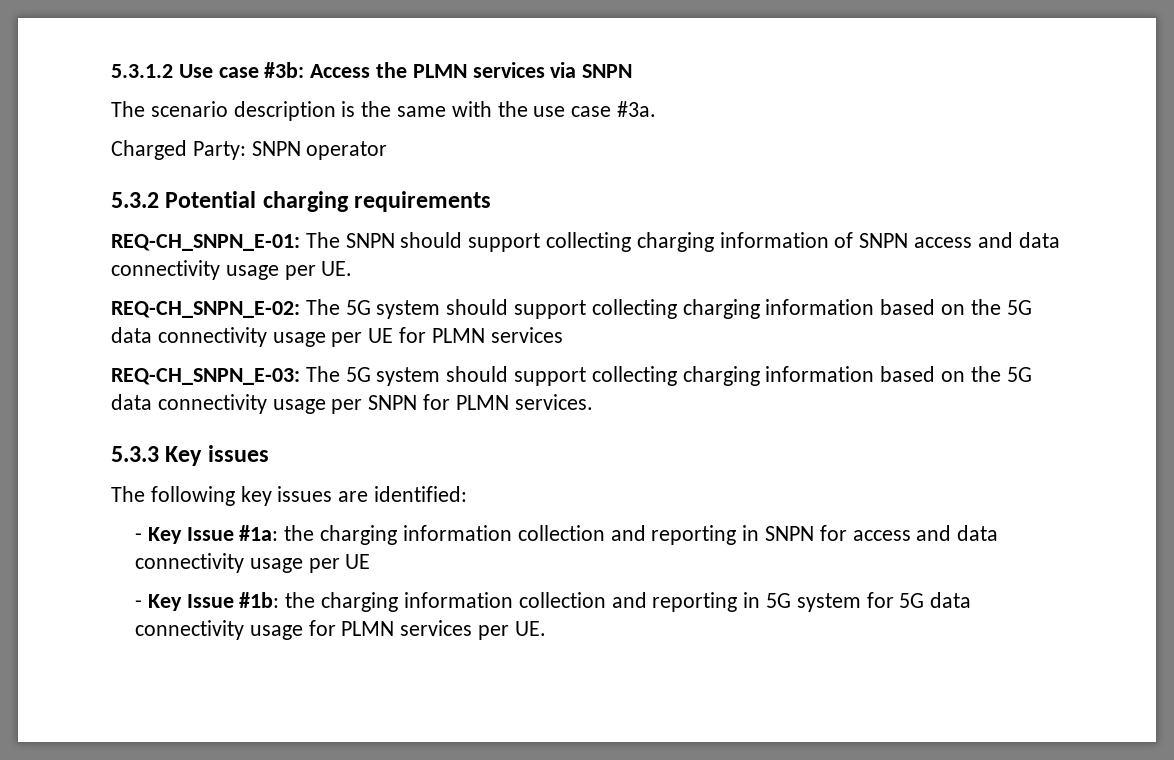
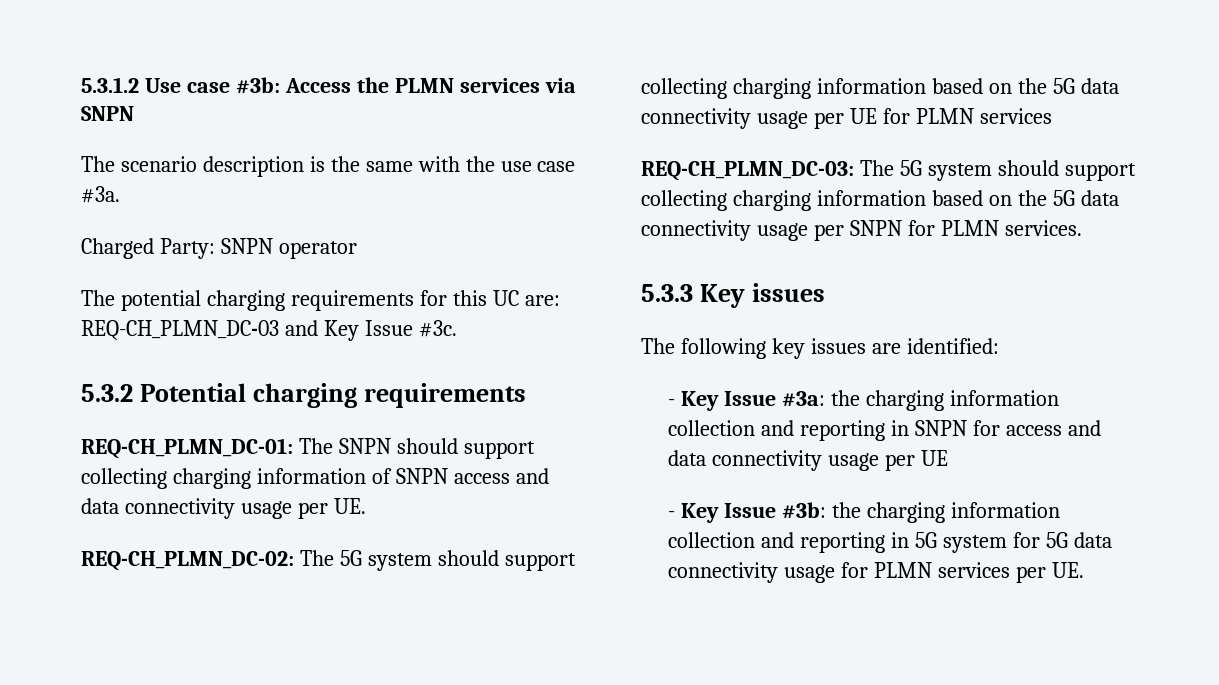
(388, 150) none -> [81,290,560,311] [81,320,457,341] // The potential charging requirements for this UC are: REQ-CH_PLMN_DC-03 and Key Issue #3c.
[111,234,300,251] REQ-CH_SNPN_E-01: -> [81,438,293,459] REQ-CH_PLMN_DC-01:
[111,301,300,318] REQ-CH_SNPN_E-02: -> [81,551,294,571] REQ-CH_PLMN_DC-02:
[111,368,300,385] REQ-CH_SNPN_E-03: -> [641,161,854,181] REQ-CH_PLMN_DC-03:
[239,525,279,541] #1a: -> [782,391,826,407] #3a:
[239,592,280,608] #1b: -> [782,502,827,519] #3b:

